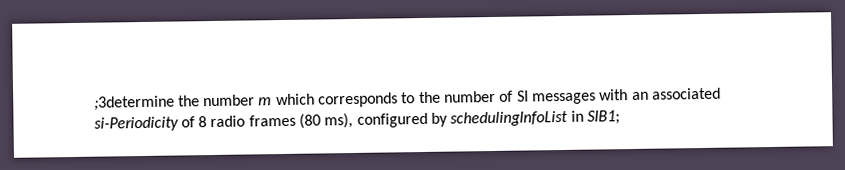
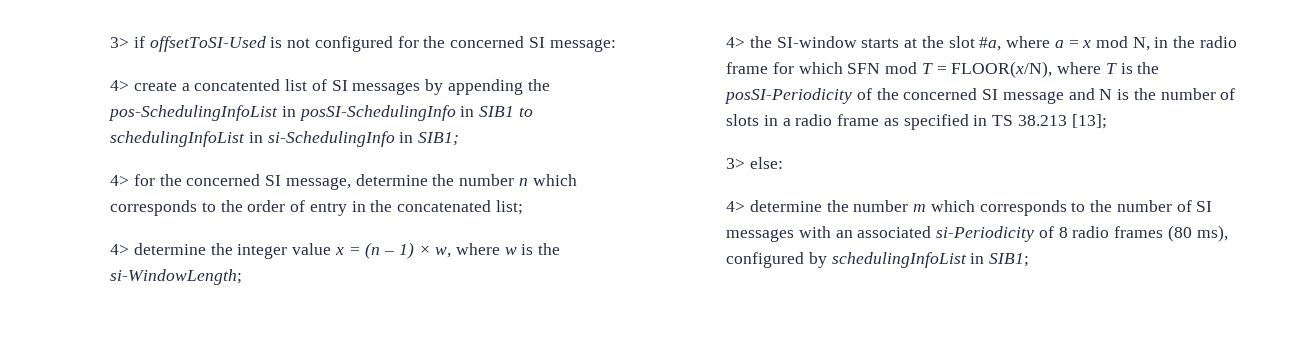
[93,95,175,111] ;3determine -> [110,36,616,52] [110,79,550,95] [108,105,533,121] [110,131,460,147] [110,174,577,190] [110,200,523,216] [110,242,561,259] [110,269,243,285] [726,36,1237,51] [726,61,1160,78] [724,88,1236,104] [726,114,1107,130] [726,157,783,169] [726,200,822,212] 3> if offsetToSI-Used is not configured for the concerned SI message: // 4> create a concatented list of SI messages by appending the pos-SchedulingInfoList in posSI-SchedulingInfo in SIB1 to schedulingInfoList in si-SchedulingInfo in SIB1; // 4> for the concerned SI message, determine the number n which corresponds to the order of entry in the concatenated list; // 4> determine the integer value x = (n – 1) × w, where w is the si-WindowLength; // 4> the SI-window starts at the slot #a, where a = x mod N, in the radio frame for which SFN mod T = FLOOR(x/N), where T is the posSI-Periodicity of the concerned SI message and N is the number of slots in a radio frame as specified in TS 38.213 [13]; // 3> else: // 4> determine

